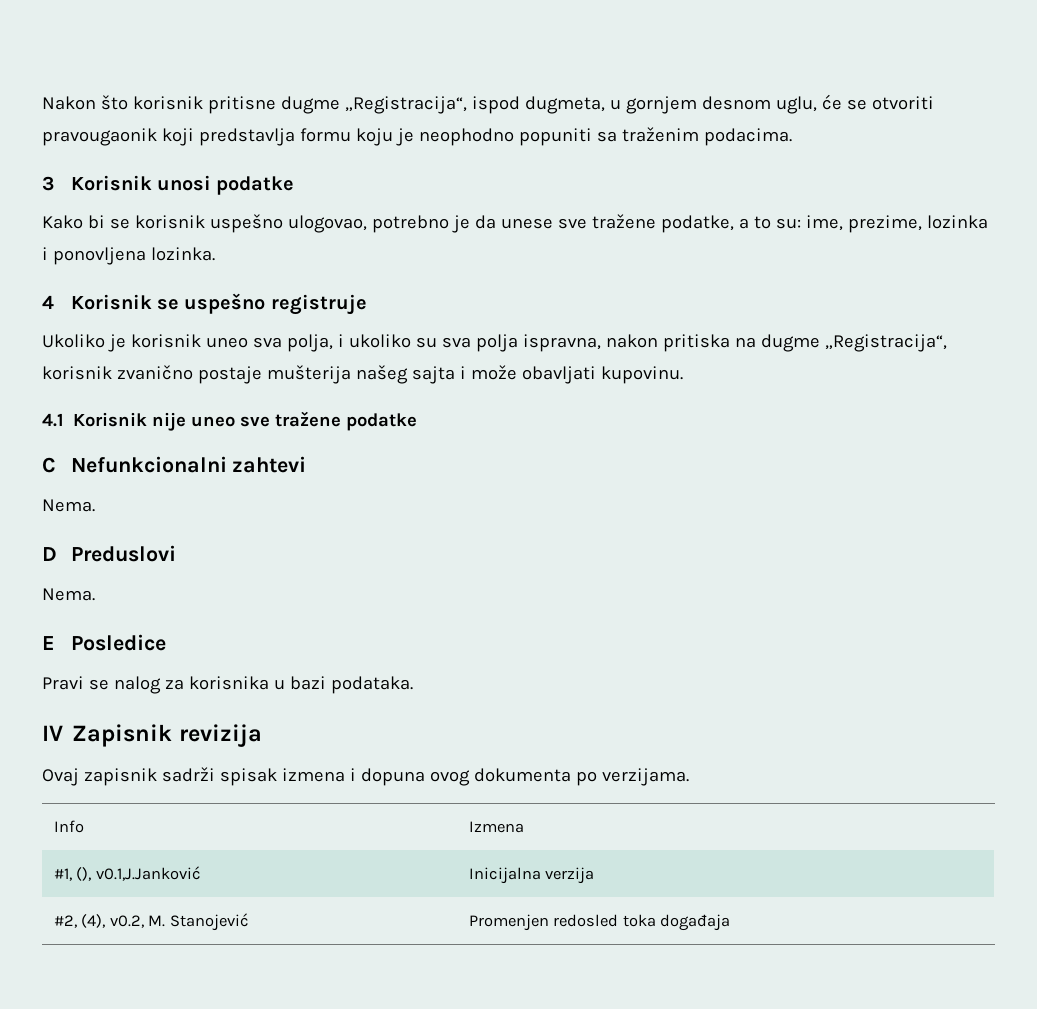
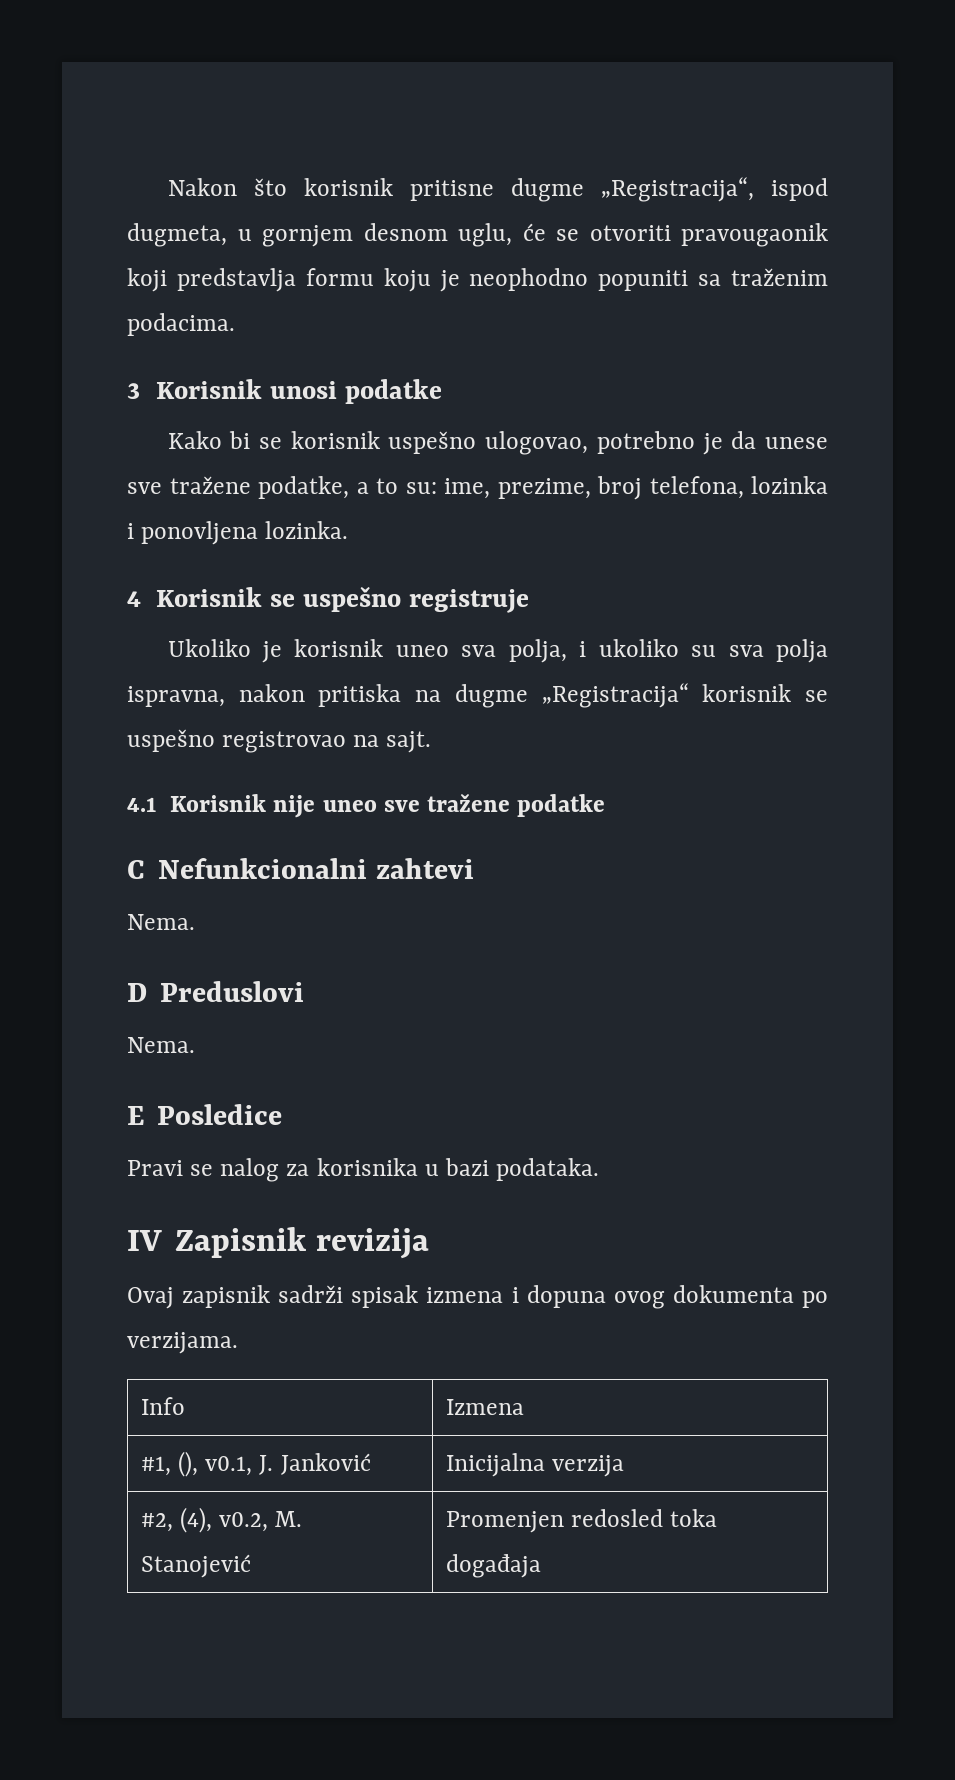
(922, 224) none -> [597,476,744,500] broj telefona,
[824,334,947,352] [42,365,683,384] „Registracija“, korisnik zvanično postaje mušterija našeg sajta i može obavljati kupovinu. -> [541,683,828,708] [127,729,432,753] „Registracija“ korisnik se uspešno registrovao na sajt.
[95,866,201,881] v0.1,J.Janković -> [205,1453,371,1476] v0.1, J. Janković

